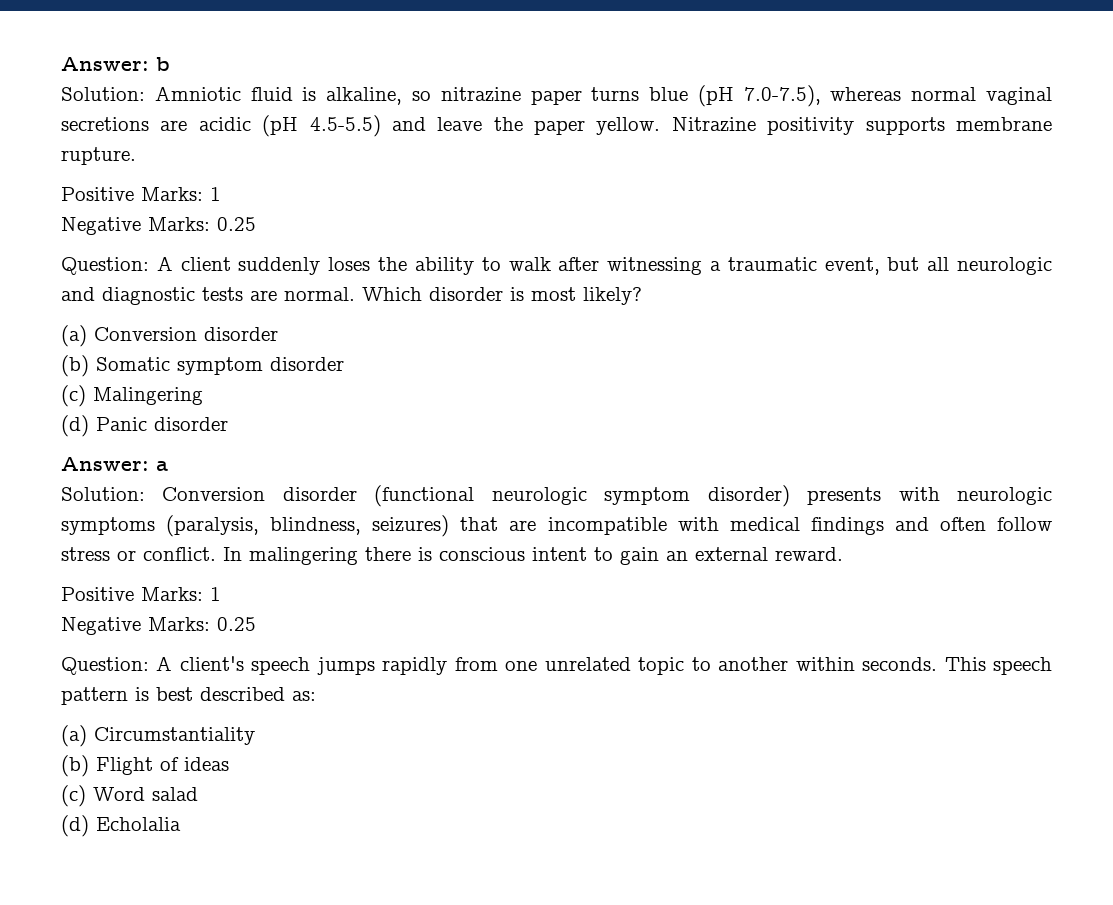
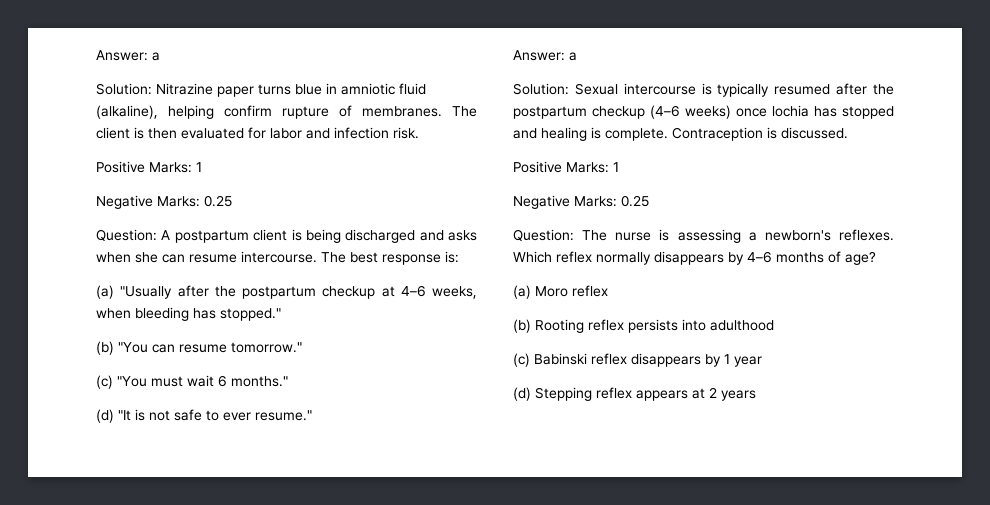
[61,57,170,71] [61,85,1053,107] [61,115,1052,137] [61,147,136,165] [61,187,221,201] [61,217,256,235] [61,256,1052,275] [61,287,642,305] [61,325,278,347] [61,355,344,377] [61,385,203,407] [61,415,228,437] [61,457,168,471] [61,485,1052,507] [61,515,1052,537] [61,547,843,565] [61,587,221,601] [61,617,256,635] [61,656,1052,675] [61,687,316,705] [61,725,255,747] [61,755,229,777] [61,785,198,807] [61,815,181,837] Answer: b // Solution: Amniotic fluid is alkaline, so nitrazine paper turns blue (pH 7.0-7.5), whereas normal vaginal secretions are acidic (pH 4.5-5.5) and leave the paper yellow. Nitrazine positivity supports membrane rupture. // Positive Marks: 1 // Negative Marks: 0.25 // Question: A client suddenly loses the ability to walk after witnessing a traumatic event, but all neurologic and diagnostic tests are normal. Which disorder is most likely? // (a) Conversion disorder // (b) Somatic symptom disorder // (c) Malingering // (d) Panic disorder // Answer: a // Solution: Conversion disorder (functional neurologic symptom disorder) presents with neurologic symptoms (paralysis, blindness, seizures) that are incompatible with medical findings and often follow stress or conflict. In malingering there is conscious intent to gain an external reward. // Positive Marks: 1 // Negative Marks: 0.25 // Question: A client's speech jumps rapidly from one unrelated topic to another within seconds. This speech pattern is best described as: // (a) Circumstantiality // (b) Flight of ideas // (c) Word salad // (d) Echolalia -> [96,50,160,61] [96,83,426,97] [96,105,477,119] [96,127,419,139] [96,161,202,173] [96,195,232,209] [96,229,477,243] [96,251,459,265] [96,285,477,299] [96,307,281,321] [96,341,302,355] [96,375,288,389] [96,409,312,423] [513,50,577,61] [513,83,894,97] [513,105,894,119] [513,127,848,141] [513,161,619,173] [513,195,649,209] [513,229,894,243] [513,251,876,265] [513,285,608,299] [513,319,774,333] [513,353,762,367] [513,387,756,401] Answer: a // Solution: Nitrazine paper turns blue in amniotic fluid (alkaline), helping confirm rupture of membranes. The client is then evaluated for labor and infection risk. // Positive Marks: 1 // Negative Marks: 0.25 // Question: A postpartum client is being discharged and asks when she can resume intercourse. The best response is: // (a) "Usually after the postpartum checkup at 4–6 weeks, when bleeding has stopped." // (b) "You can resume tomorrow." // (c) "You must wait 6 months." // (d) "It is not safe to ever resume." // Answer: a // Solution: Sexual intercourse is typically resumed after the postpartum checkup (4–6 weeks) once lochia has stopped and healing is complete. Contraception is discussed. // Positive Marks: 1 // Negative Marks: 0.25 // Question: The nurse is assessing a newborn's reflexes. Which reflex normally disappears by 4–6 months of age? // (a) Moro reflex // (b) Rooting reflex persists into adulthood // (c) Babinski reflex disappears by 1 year // (d) Stepping reflex appears at 2 years

